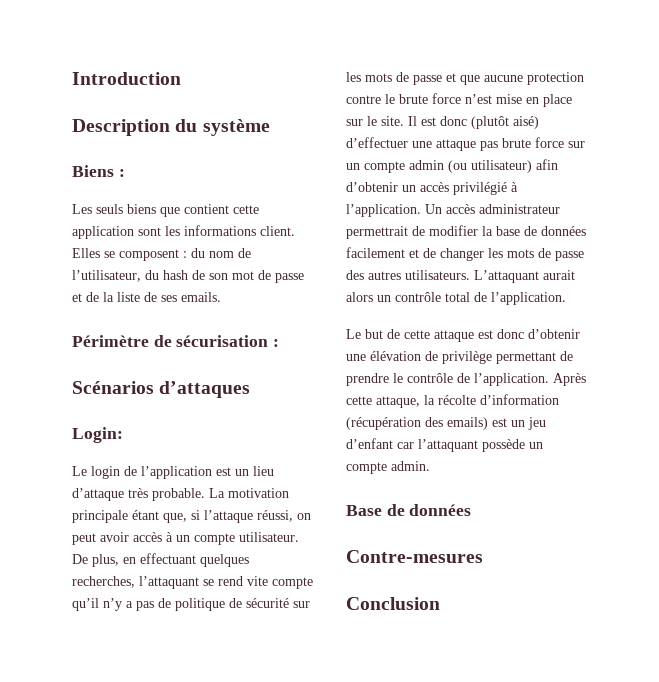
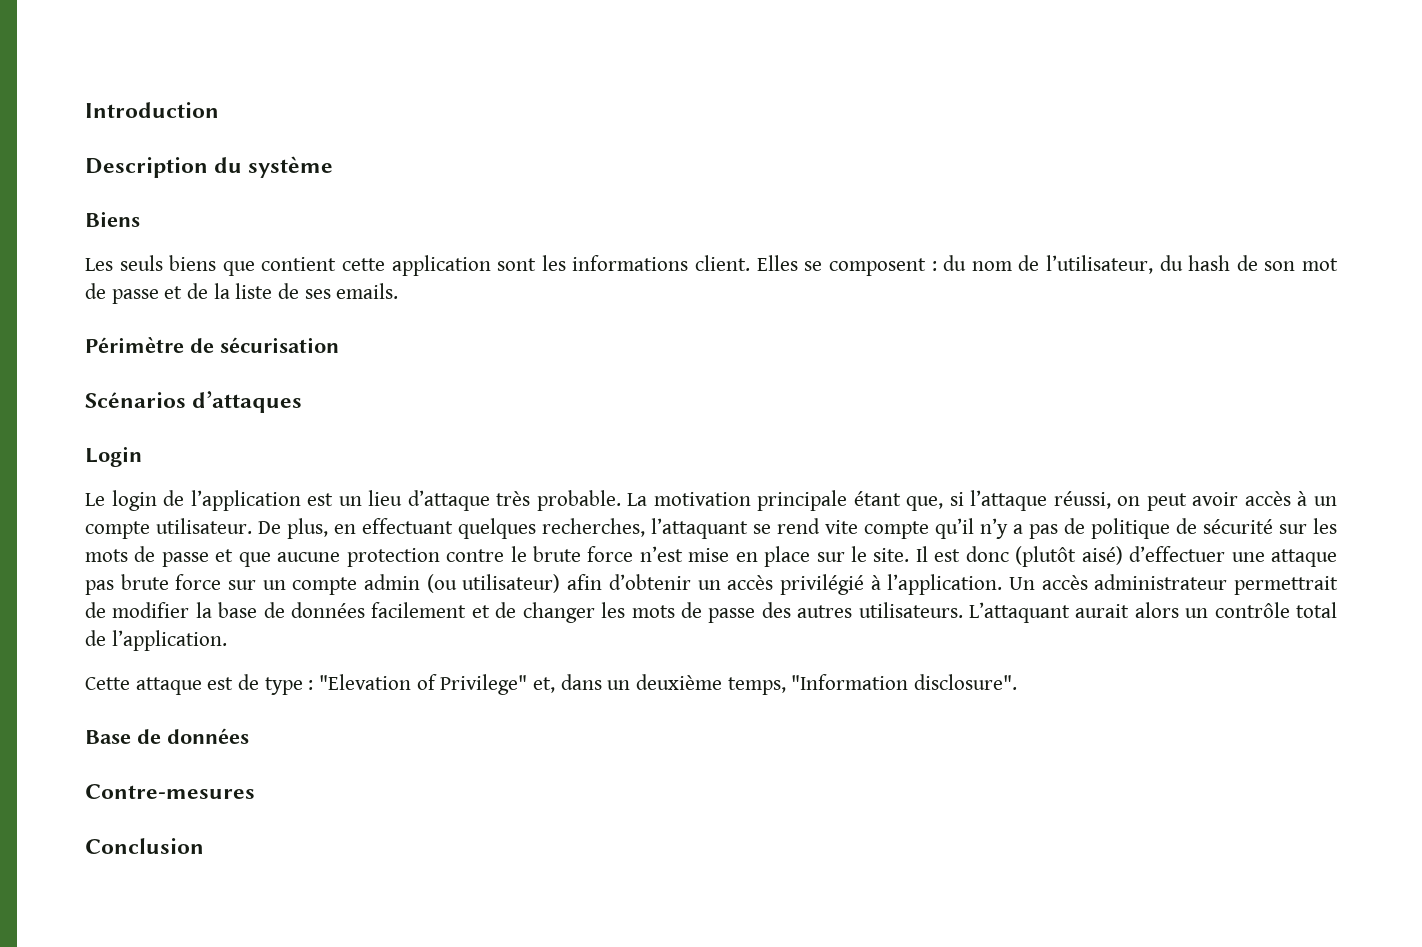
[118,169,125,177] : -> (140, 219) none
[273,339,280,347] : -> (339, 345) none
[72,427,123,443] Login: -> [85,446,142,467] Login
[346,329,580,342] [346,351,573,364] [346,373,586,386] [346,394,559,408] [346,417,546,430] [346,438,543,452] [346,461,430,474] Le but de cette attaque est donc d’obtenir une élévation de privilège permettant de prendre le contrôle de l’application. Après cette attaque, la récolte d’information (récupération des emails) est un jeu d’enfant car l’attaquant possède un compte admin. -> [85,674,1018,695] Cette attaque est de type : "Elevation of Privilege" et, dans un deuxième temps, "Information disclosure".

